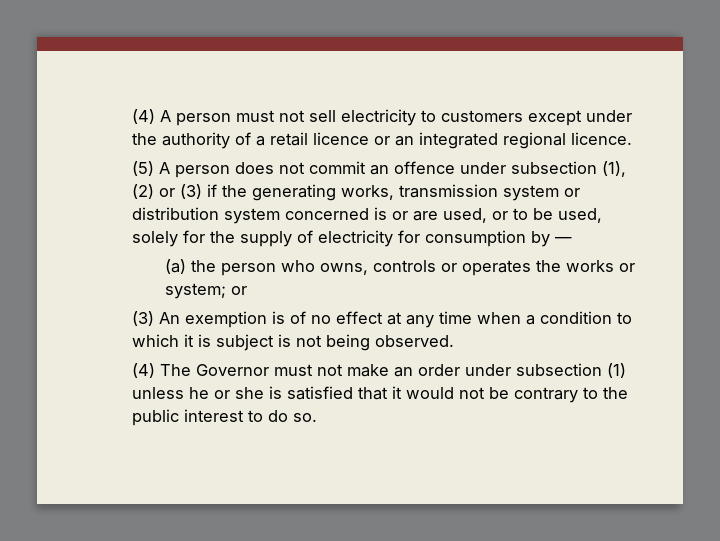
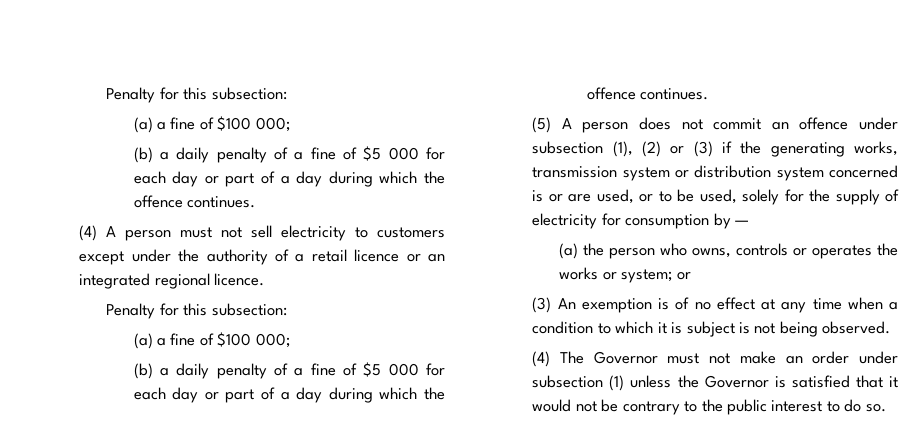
(132, 116) none -> [106,87,287,103] [133,116,290,133] [133,146,446,163] [133,171,446,187] [133,195,256,208] Penalty for this subsection: // (a) a fine of $100 000; // (b) a daily penalty of a fine of $5 000 for each day or part of a day during which the offence continues. //
(633, 138) none -> [106,303,287,319] [133,332,290,349] [133,362,446,379] [133,387,446,403] [586,87,709,100] // Penalty for this subsection: // (a) a fine of $100 000; // (b) a daily penalty of a fine of $5 000 for each day or part of a day during which the offence continues.
[189,387,265,399] he or she -> [677,375,769,388] the Governor

